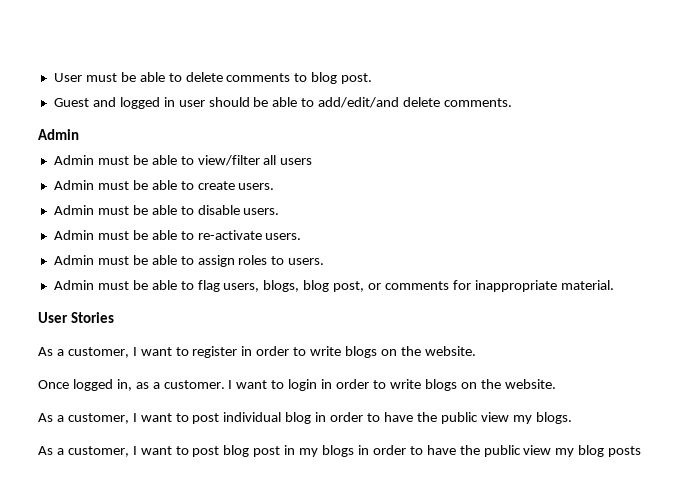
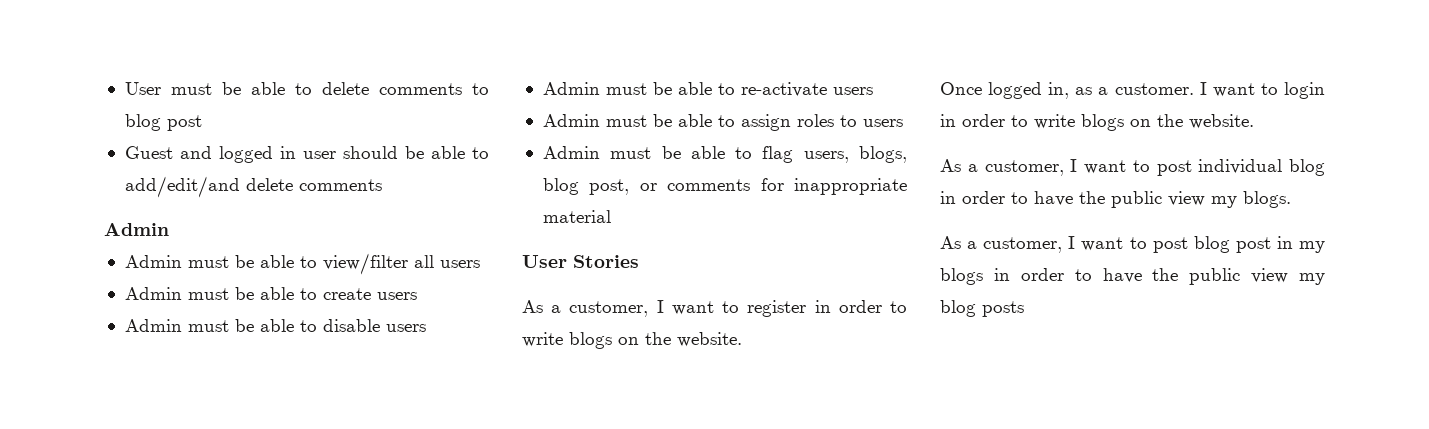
[341,73,373,84] post. -> [166,115,202,131] post
[444,98,513,107] comments. -> [298,179,382,191] comments
[238,183,275,190] users. -> [376,292,417,300] users
[243,208,280,215] users. -> [385,324,426,332] users
[265,233,302,240] users. -> [832,87,873,95] users
[288,258,325,265] users. -> [862,119,903,127] users
[560,280,614,290] material. -> [542,210,611,223] material

